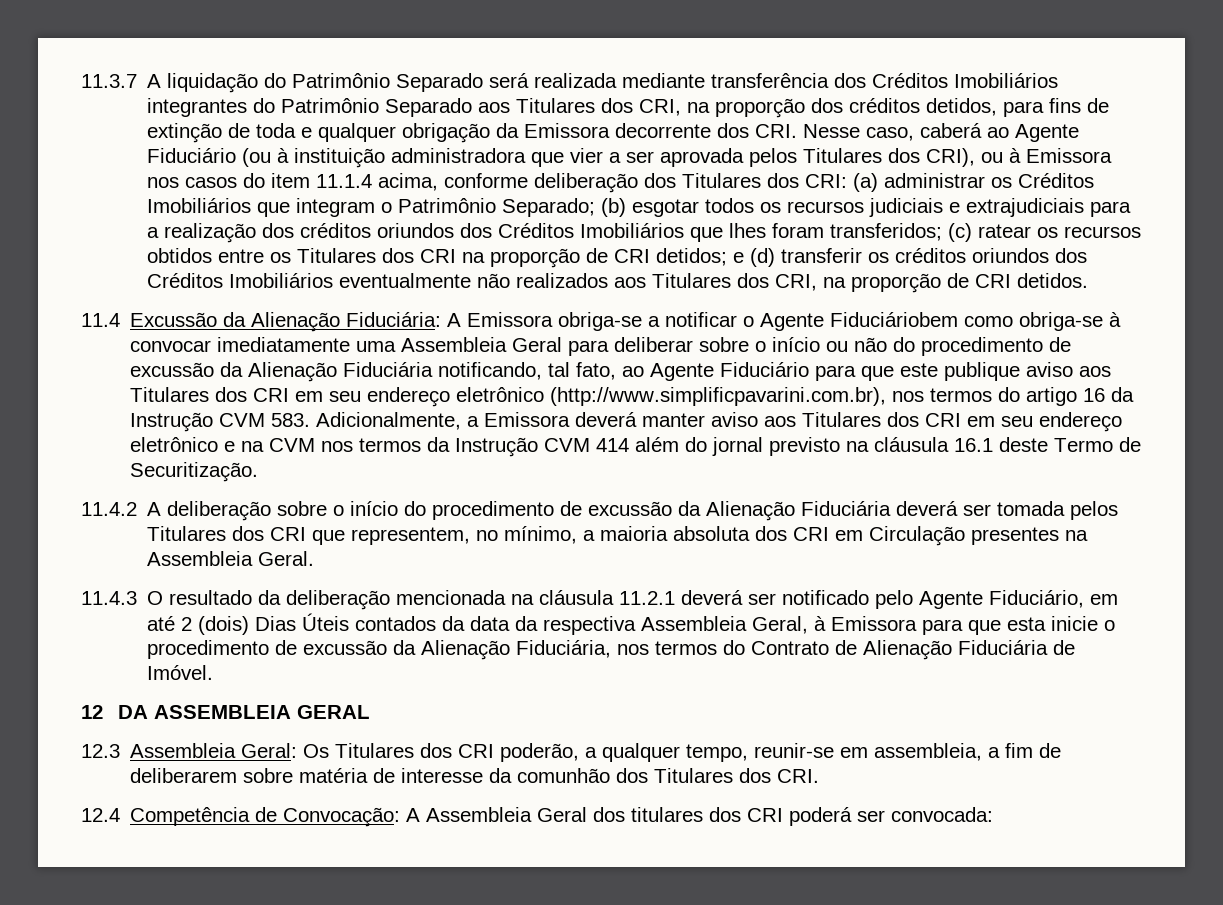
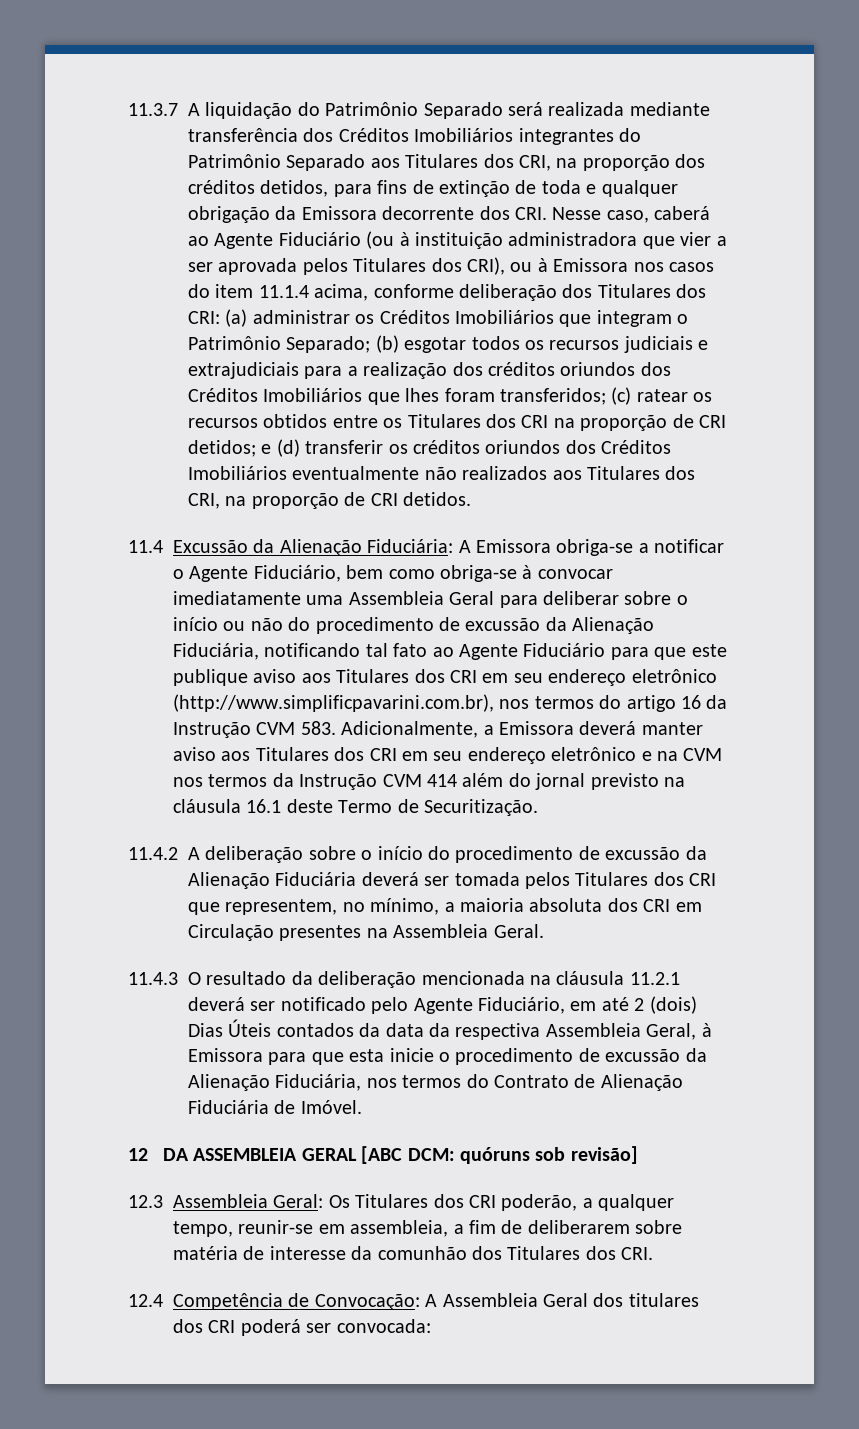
[830,312,959,327] Fiduciáriobem -> [253,565,384,582] Fiduciário, bem
[343,362,617,380] Fiduciária notificando, tal fato, -> [173,643,428,660] Fiduciária, notificando tal fato
(371, 712) none -> [361,1146,638,1164] [ABC DCM: quóruns sob revisão]

